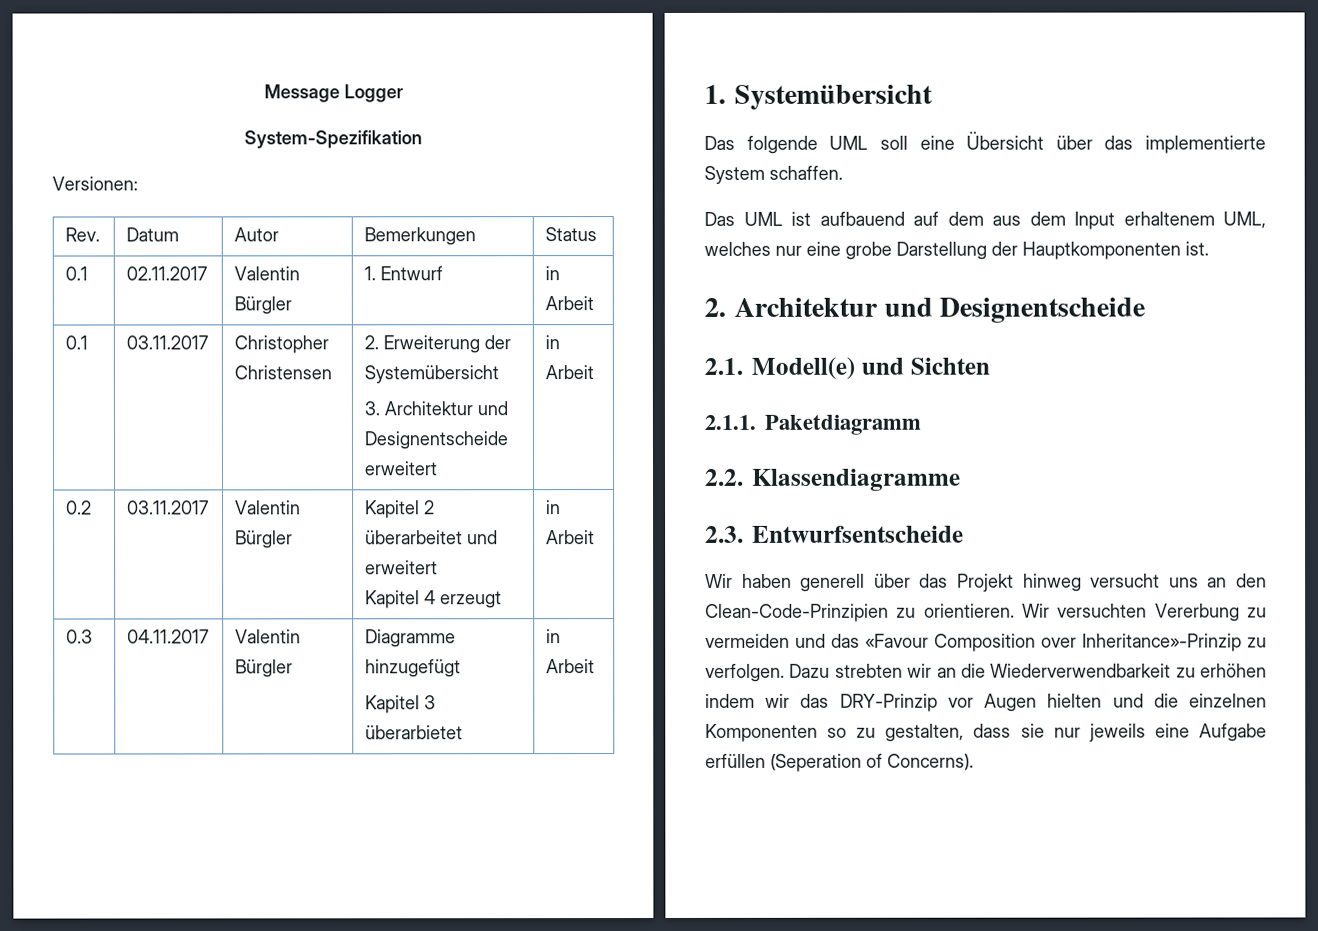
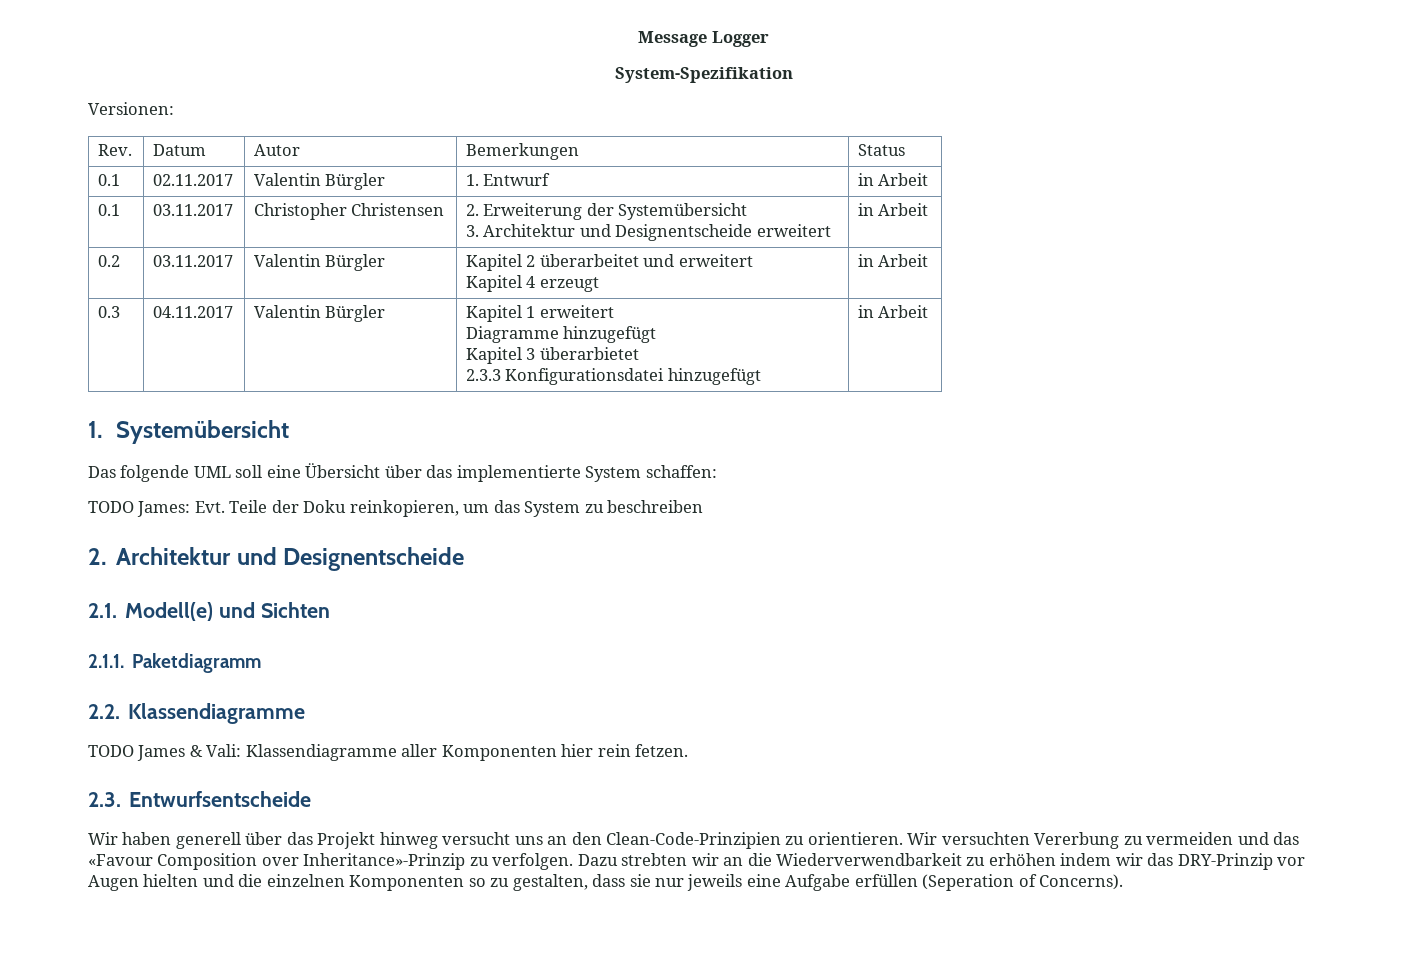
(294, 668) none -> [466,305,614,322] Kapitel 1 erweitert //
(464, 732) none -> [466,368,761,385] // 2.3.3 Konfigurationsdatei hinzugefügt
[769,165,843,180] [704,211,1266,230] [704,241,1209,260] schaffen. // Das UML ist aufbauend auf dem aus dem Input erhaltenem UML, welches nur eine grobe Darstellung der Hauptkomponenten ist. -> [645,465,717,478] [88,500,704,517] schaffen: // TODO James: Evt. Teile der Doku reinkopieren, um das System zu beschreiben
(961, 479) none -> [88,744,689,761] // TODO James & Vali: Klassendiagramme aller Komponenten hier rein fetzen.

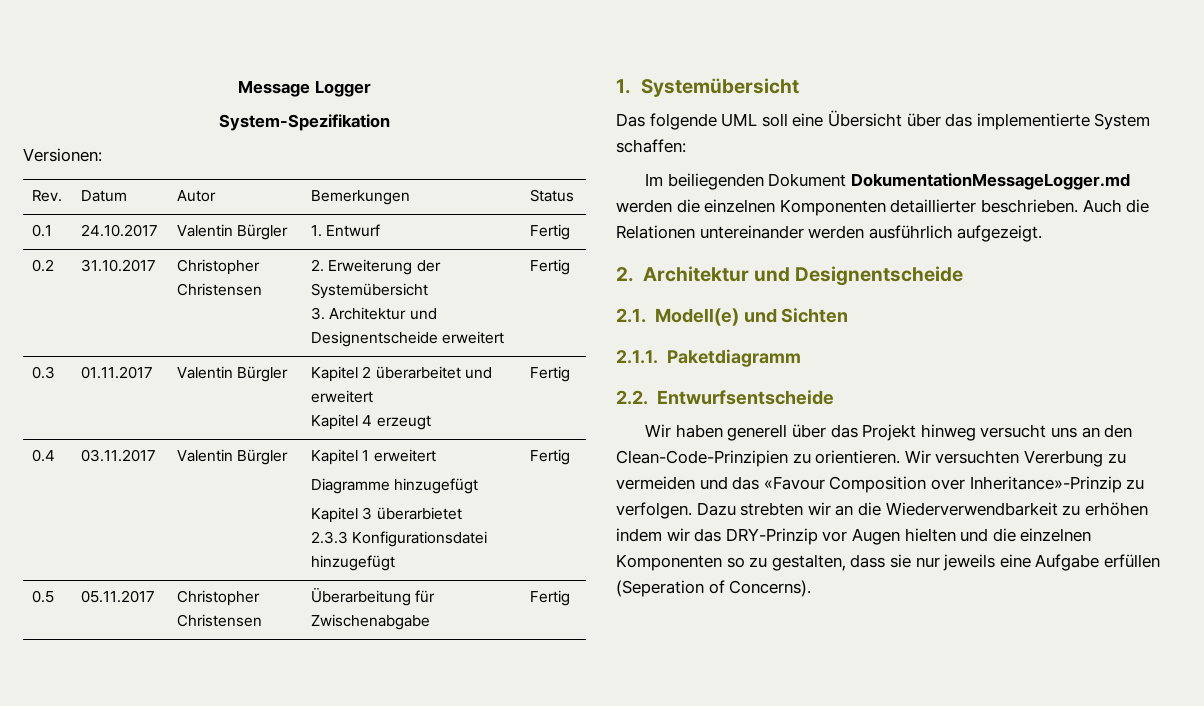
[153,174,234,186] 02.11.2017 -> [81,224,159,237] 24.10.2017
[858,173,929,186] [98,204,121,216] [153,204,234,216] in Arbeit // 0.1 | 03.11.2017 -> [530,224,571,240] [32,259,55,272] [81,259,157,272] Fertig // 0.2 | 31.10.2017
[858,203,929,216] [98,255,121,267] [153,255,234,267] in Arbeit // 0.2 | 03.11.2017 -> [530,259,571,275] [32,366,56,379] [81,366,154,379] Fertig // 0.3 | 01.11.2017
[858,254,929,267] [98,306,121,318] [153,306,234,318] in Arbeit // 0.3 | 04.11.2017 -> [530,366,571,382] [32,449,56,462] [81,449,157,462] Fertig // 0.4 | 03.11.2017
[858,305,929,318] in Arbeit -> [530,449,571,465] [32,590,55,603] [81,590,156,603] [177,590,261,606] [177,614,263,627] [311,587,436,606] [311,614,431,630] [530,590,571,606] Fertig // 0.5 | 05.11.2017 | Christopher Christensen | Überarbeitung für Zwischenabgabe | Fertig
[88,500,704,517] TODO James: Evt. Teile der Doku reinkopieren, um das System zu beschreiben -> [645,173,1131,190] [616,199,1150,216] [616,225,1043,242] Im beiliegenden Dokument DokumentationMessageLogger.md werden die einzelnen Komponenten detaillierter beschrieben. Auch die Relationen untereinander werden ausführlich aufgezeigt.
[128,703,306,724] [88,744,689,761] [88,792,121,807] Klassendiagramme // TODO James & Vali: Klassendiagramme aller Komponenten hier rein fetzen. // 2.3. -> (648, 397) none

